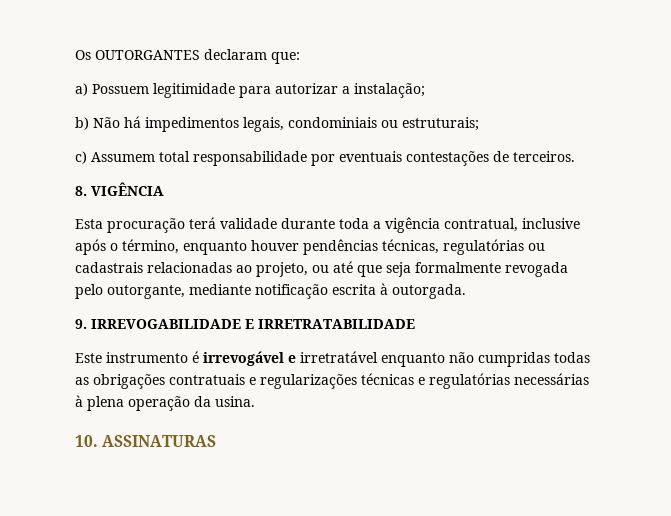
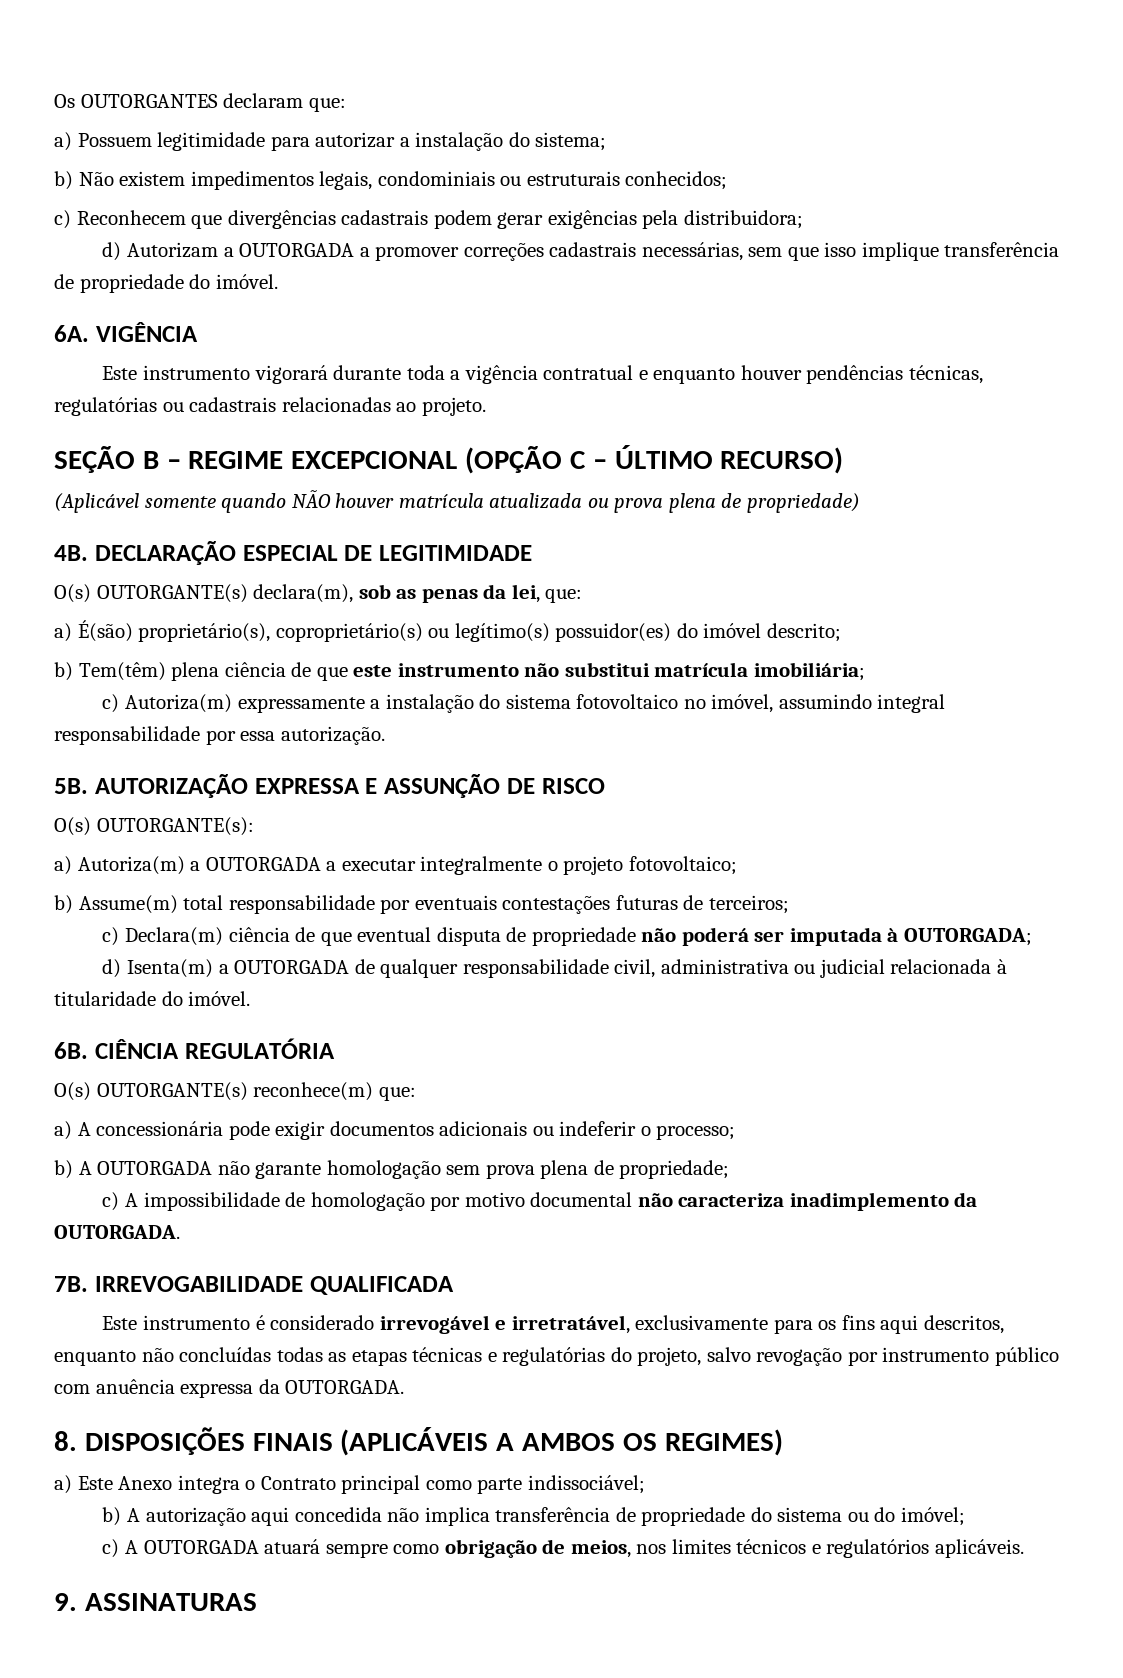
[354,83,425,98] instalação; -> [415,132,607,151] instalação do sistema;
[124,116,141,128] há -> [119,171,186,186] existem
[402,117,479,131] [75,151,575,166] [75,182,164,196] [75,217,580,233] [75,239,179,255] estruturais; // c) Assumem total responsabilidade por eventuais contestações de terceiros. // 8. VIGÊNCIA // Esta procuração terá validade durante toda a vigência contratual, inclusive após o término, -> [526,171,728,190] [54,210,803,229] [102,242,1060,261] [54,274,278,293] [54,322,198,342] [102,365,648,384] estruturais conhecidos; // c) Reconhecem que divergências cadastrais podem gerar exigências pela distribuidora; // d) Autorizam a OUTORGADA a promover correções cadastrais necessárias, sem que isso implique transferência de propriedade do imóvel. // 6A. VIGÊNCIA // Este instrumento vigorará durante toda a vigência contratual e
[256,261,568,277] [75,283,466,299] [75,319,415,329] projeto, ou até que seja formalmente revogada pelo outorgante, mediante notificação escrita à outorgada. // 9. IRREVOGABILIDADE E IRRETRATABILIDADE -> [421,397,486,416] [54,445,844,474] [54,490,860,513] [54,541,532,565] [54,584,583,603] [54,620,841,642] [54,662,865,681] [102,694,946,713] [54,726,385,745] [54,774,605,798] [54,817,254,836] [54,856,737,875] [54,895,789,914] [102,927,1032,946] [102,959,1007,978] [54,991,251,1006] [54,1038,335,1059] [54,1082,416,1101] [54,1121,736,1140] [54,1160,730,1179] [102,1192,978,1211] [54,1225,180,1239] [54,1276,454,1295] projeto. // SEÇÃO B – REGIME EXCEPCIONAL (OPÇÃO C – ÚLTIMO RECURSO) // (Aplicável somente quando NÃO houver matrícula atualizada ou prova plena de propriedade) // 4B. DECLARAÇÃO ESPECIAL DE LEGITIMIDADE // O(s) OUTORGANTE(s) declara(m), sob as penas da lei, que: // a) É(são) proprietário(s), coproprietário(s) ou legítimo(s) possuidor(es) do imóvel descrito; // b) Tem(têm) plena ciência de que este instrumento não substitui matrícula imobiliária; // c) Autoriza(m) expressamente a instalação do sistema fotovoltaico no imóvel, assumindo integral responsabilidade por essa autorização. // 5B. AUTORIZAÇÃO EXPRESSA E ASSUNÇÃO DE RISCO // O(s) OUTORGANTE(s): // a) Autoriza(m) a OUTORGADA a executar integralmente o projeto fotovoltaico; // b) Assume(m) total responsabilidade por eventuais contestações futuras de terceiros; // c) Declara(m) ciência de que eventual disputa de propriedade não poderá ser imputada à OUTORGADA; // d) Isenta(m) a OUTORGADA de qualquer responsabilidade civil, administrativa ou judicial relacionada à titularidade do imóvel. // 6B. CIÊNCIA REGULATÓRIA // O(s) OUTORGANTE(s) reconhece(m) que: // a) A concessionária pode exigir documentos adicionais ou indeferir o processo; // b) A OUTORGADA não garante homologação sem prova plena de propriedade; // c) A impossibilidade de homologação por motivo documental não caracteriza inadimplemento da OUTORGADA. // 7B. IRREVOGABILIDADE QUALIFICADA
(199, 357) none -> [270,1315,375,1330] considerado
[300,351,378,363] irretratável -> [511,1315,1004,1334] irretratável, exclusivamente para os fins aqui descritos,
[478,352,550,367] cumpridas -> [179,1347,272,1362] concluídas
[93,373,589,389] [75,395,255,411] [75,435,98,447] obrigações contratuais e regularizações técnicas e regulatórias necessárias à plena operação da usina. // 10. -> [351,1347,1060,1366] [54,1379,405,1398] [54,1427,783,1456] [54,1475,645,1494] [102,1507,965,1526] [102,1539,1024,1558] [54,1593,77,1611] etapas técnicas e regulatórias do projeto, salvo revogação por instrumento público com anuência expressa da OUTORGADA. // 8. DISPOSIÇÕES FINAIS (APLICÁVEIS A AMBOS OS REGIMES) // a) Este Anexo integra o Contrato principal como parte indissociável; // b) A autorização aqui concedida não implica transferência de propriedade do sistema ou do imóvel; // c) A OUTORGADA atuará sempre como obrigação de meios, nos limites técnicos e regulatórios aplicáveis. // 9.

